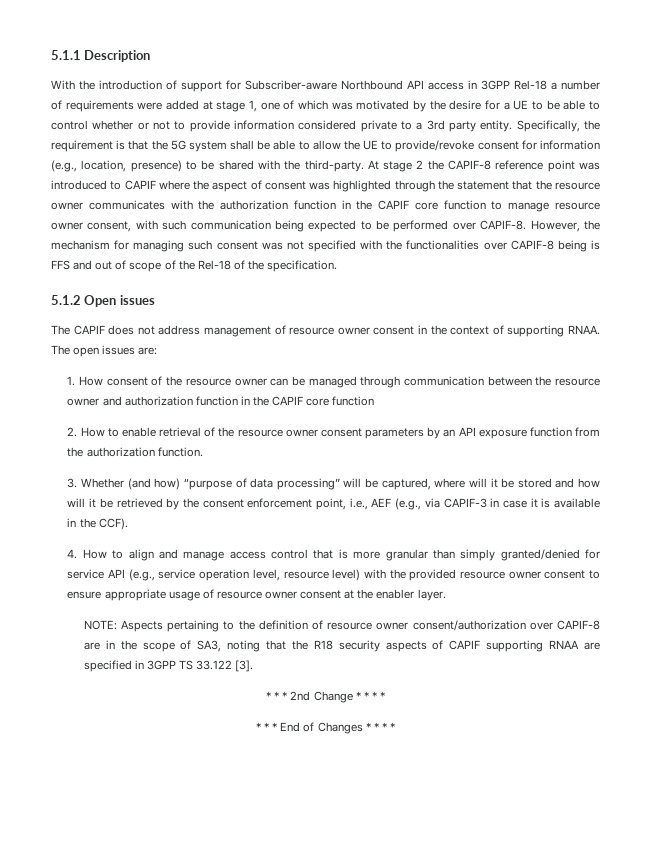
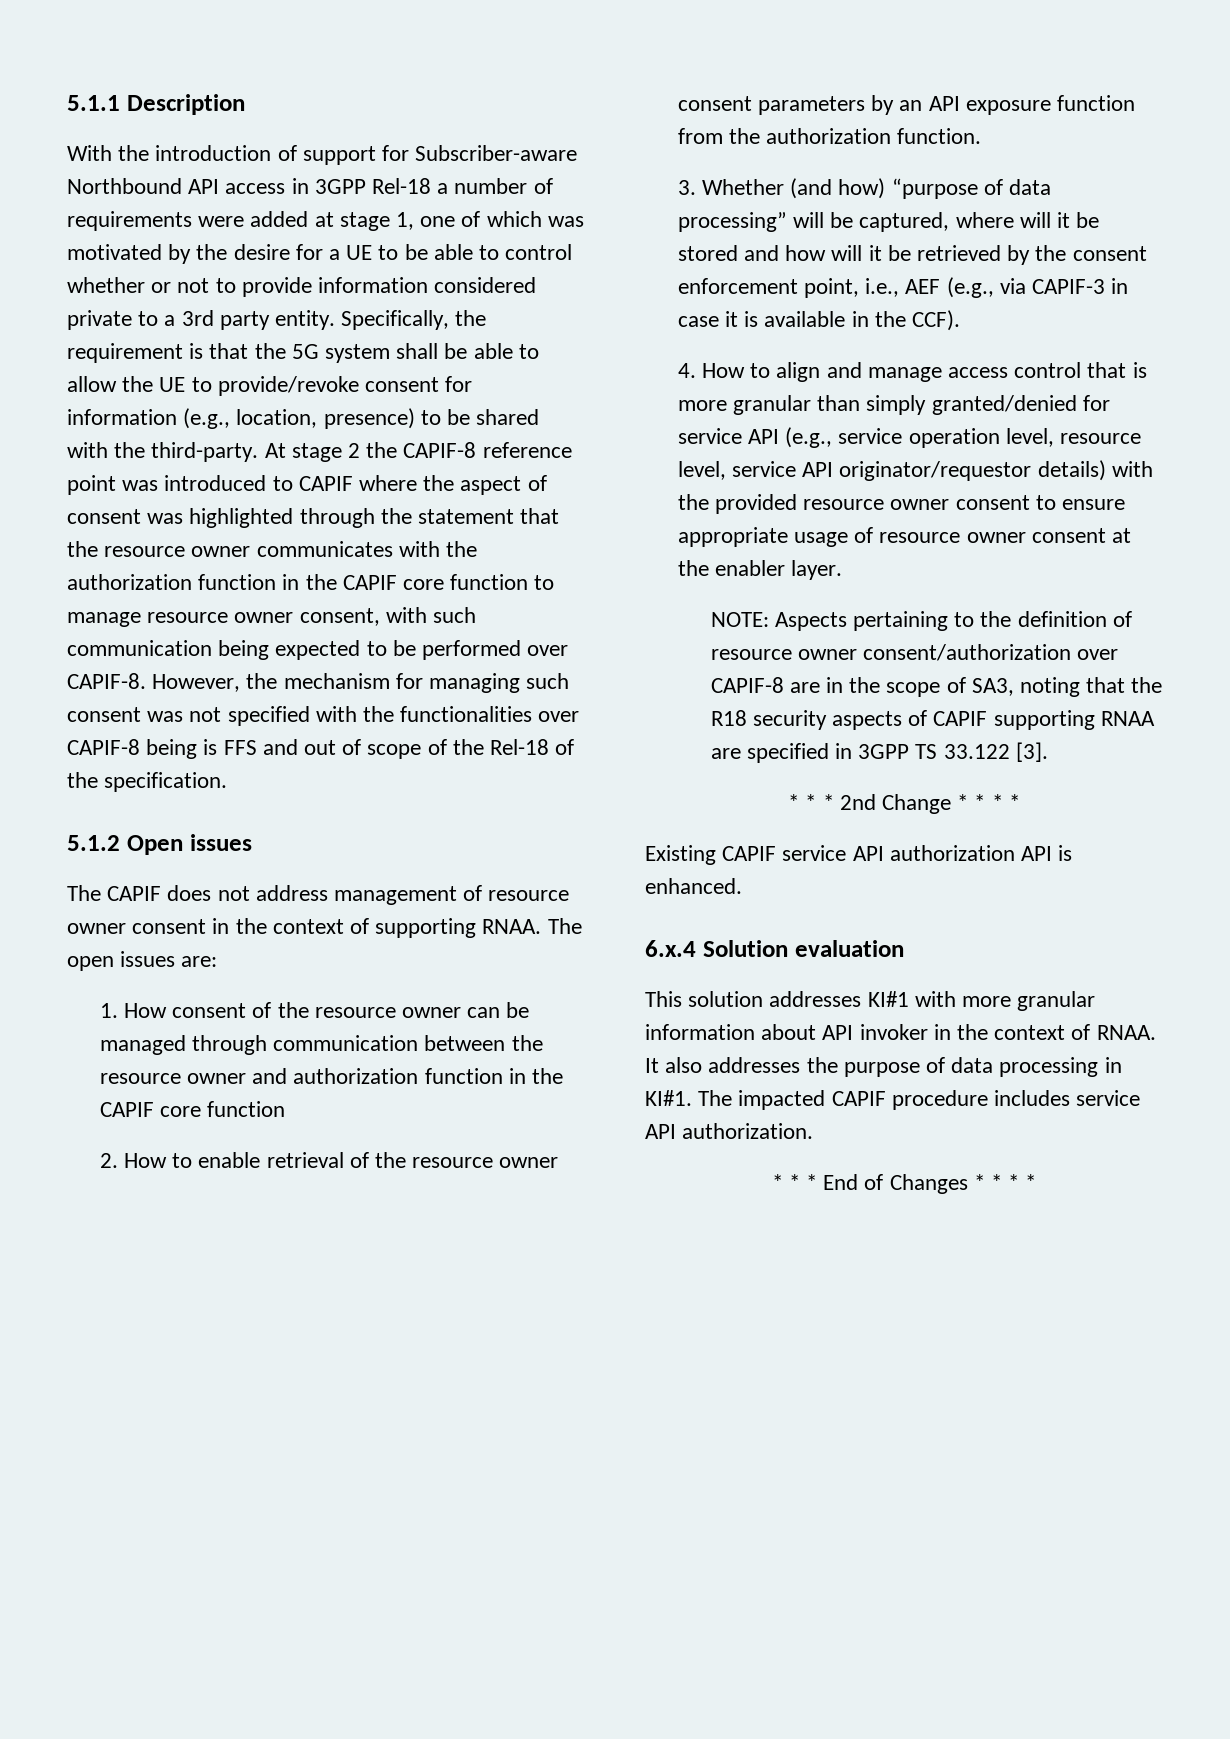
[332,569,361,581] level) -> [677,460,1106,481] level, service API originator/requestor details)
(385, 695) none -> [645,845,1073,865] [645,878,742,894] [645,940,904,957] [645,991,1096,1011] [645,1024,1156,1040] [645,1057,1122,1077] [645,1090,1141,1110] [645,1123,814,1139] // Existing CAPIF service API authorization API is enhanced. // 6.x.4 Solution evaluation // This solution addresses KI#1 with more granular information about API invoker in the context of RNAA. It also addresses the purpose of data processing in KI#1. The impacted CAPIF procedure includes service API authorization.

